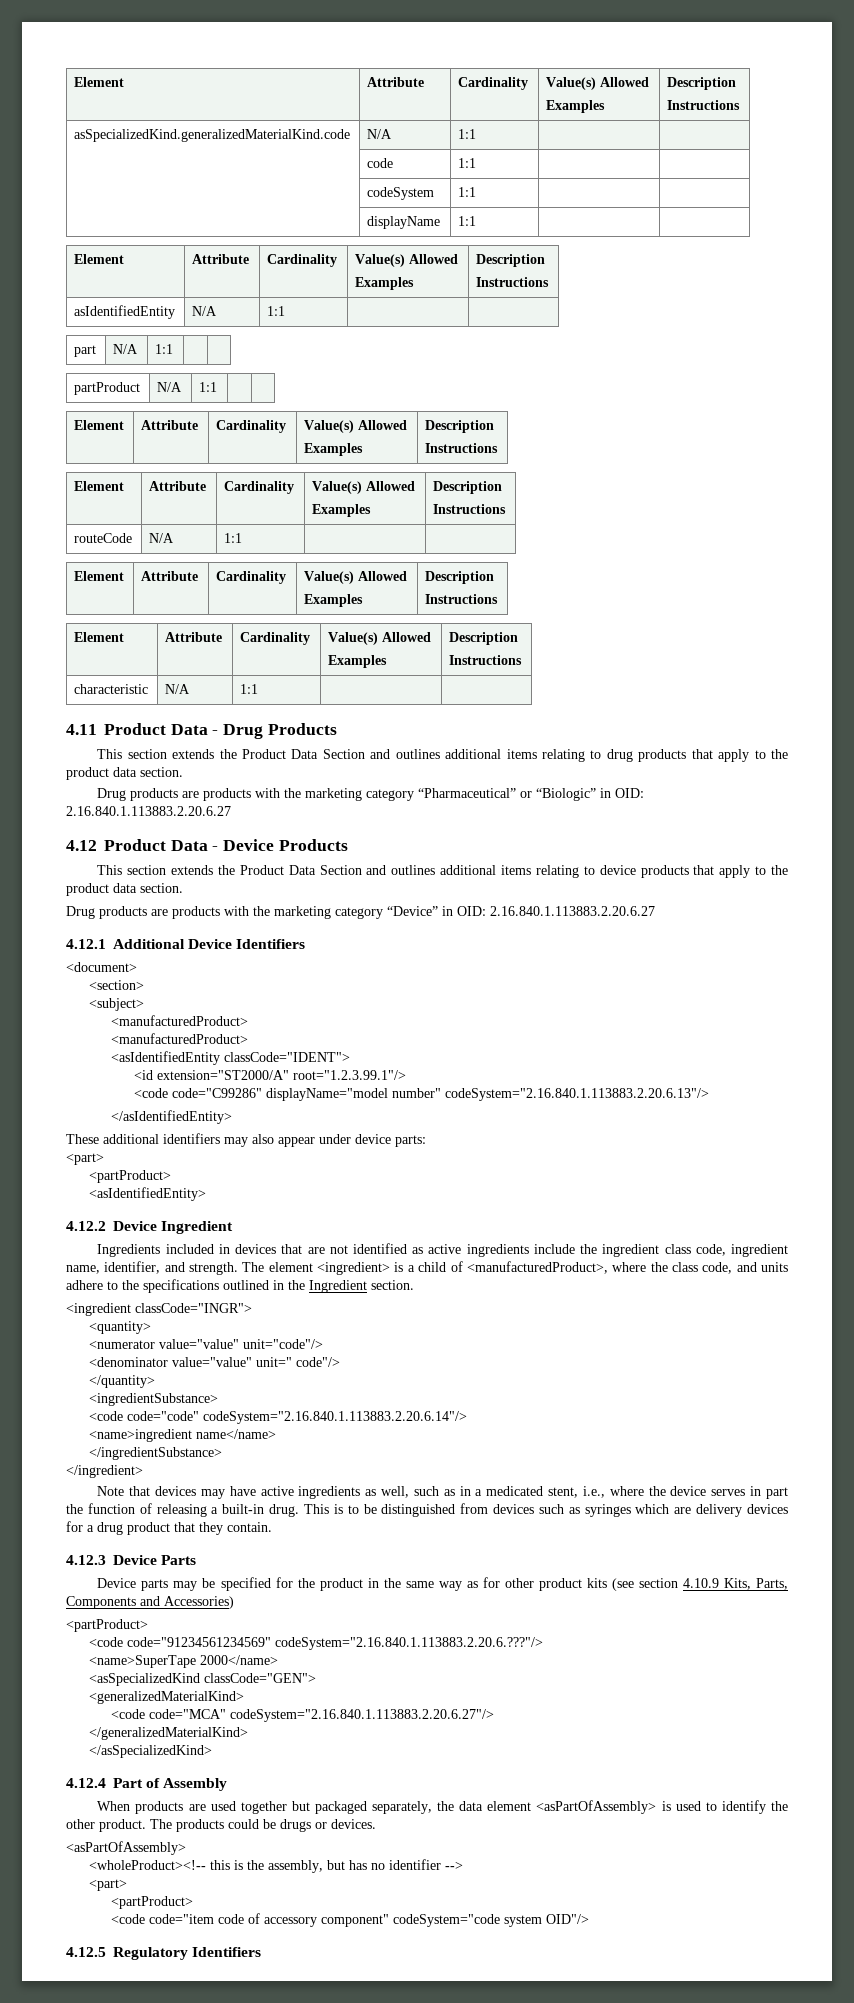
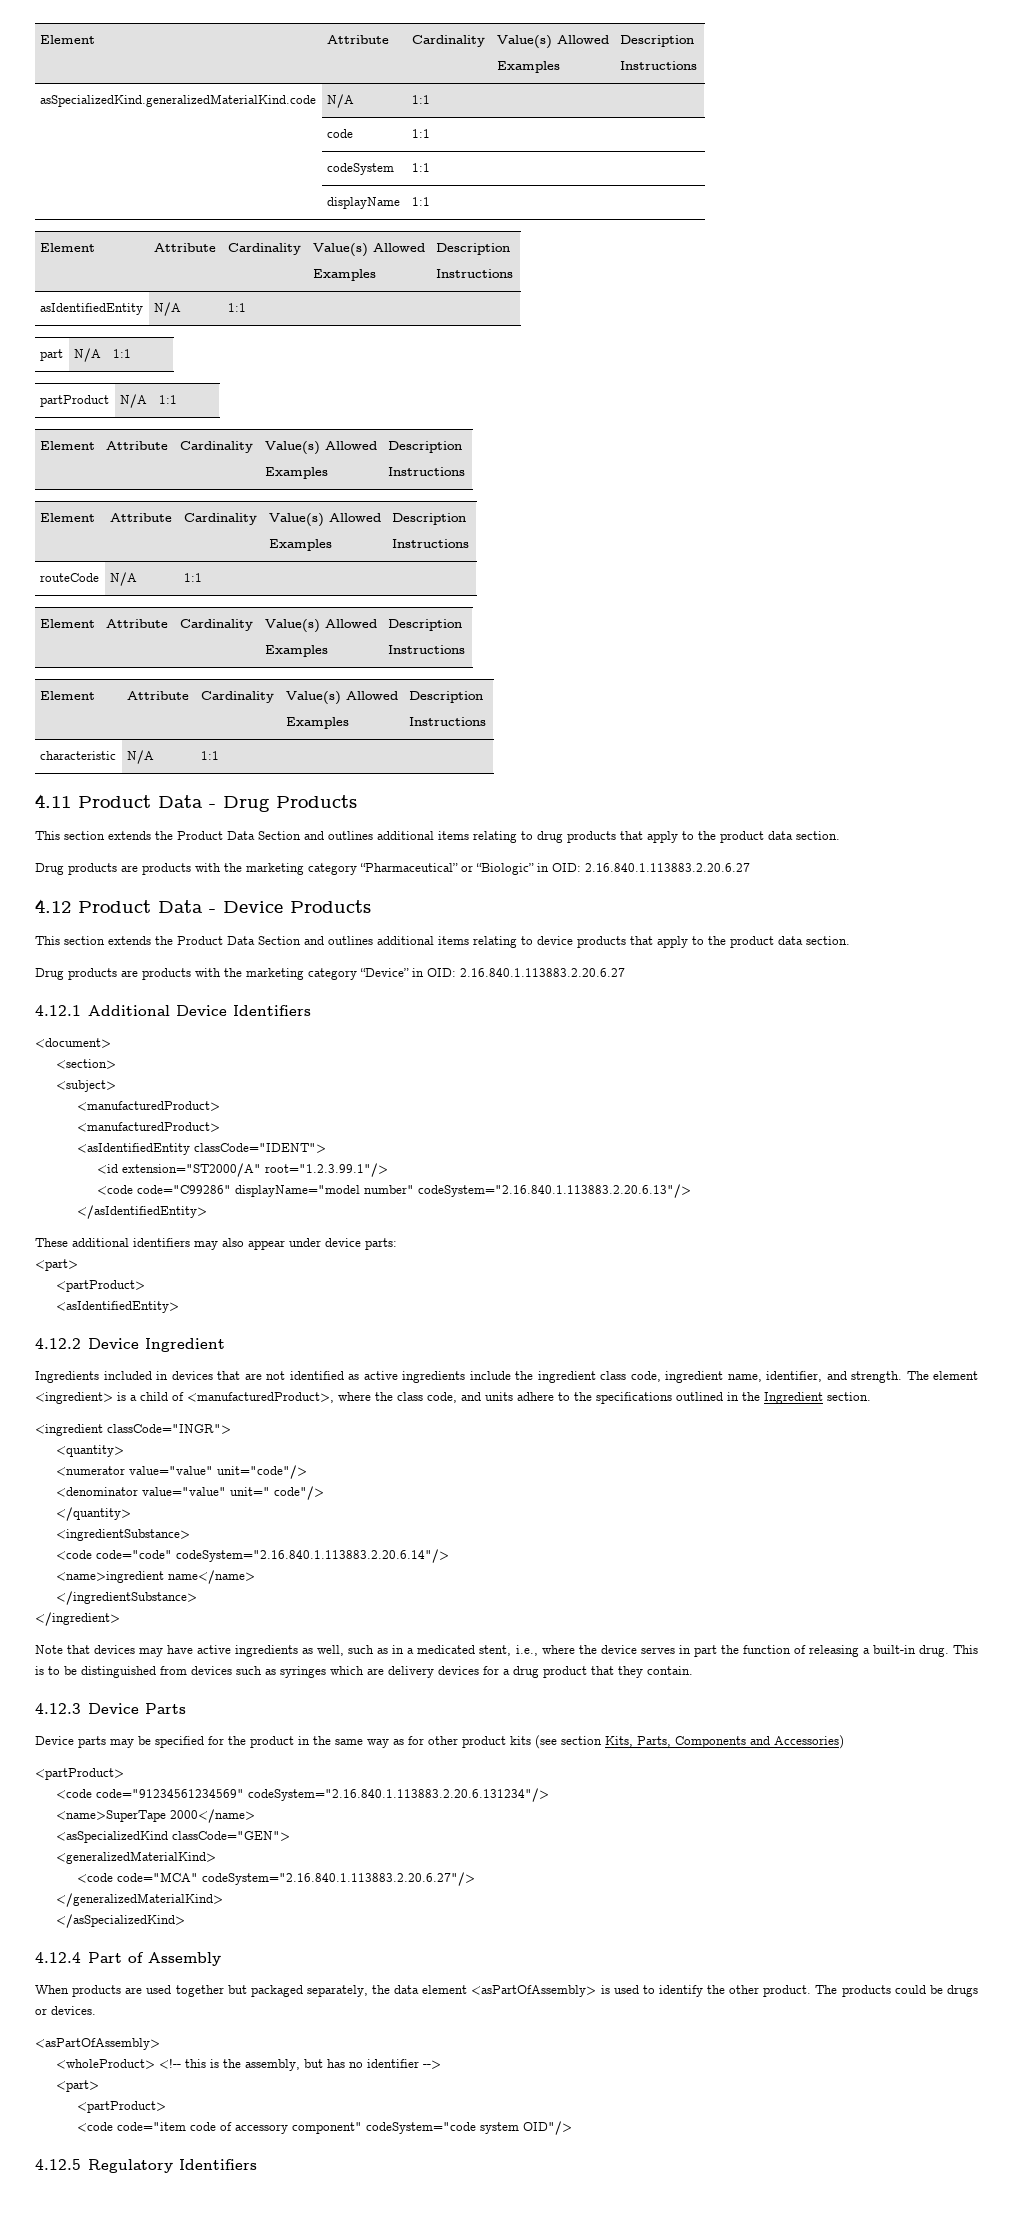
[682,1578,719,1588] 4.10.9 -> (602, 1740) none
[274,1637,543,1650] codeSystem="2.16.840.1.113883.2.20.6.???"/> -> [247,1788,549,1802] codeSystem="2.16.840.1.113883.2.20.6.131234"/>
[88,1860,206,1870] <wholeProduct><!-- -> [55,2058,181,2069] <wholeProduct> <!--

